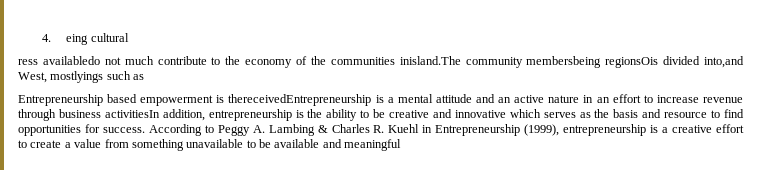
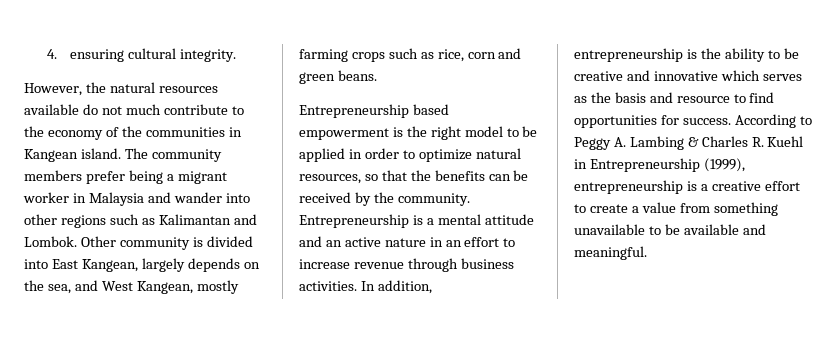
[66,34,89,45] eing -> [69,49,124,62] ensuring
[18,56,100,65] // ress availabledo -> [179,49,236,62] [24,82,218,96] [24,104,98,115] integrity. // However, the natural resources available do
[399,56,744,68] [18,71,145,83] [18,94,372,106] inisland.The community membersbeing regionsOis divided into,and West, mostlyings such as // Entrepreneurship based empowerment is thereceivedEntrepreneurship -> [228,127,242,137] [24,148,222,162] [24,170,227,184] [23,192,250,206] [24,214,257,228] [24,236,253,250] [24,258,260,272] [24,280,239,294] [299,48,522,62] [299,70,377,84] [299,104,449,118] [299,126,538,140] [299,148,521,162] [299,170,529,184] [299,192,470,206] [299,214,409,228] in Kangean island. The community members prefer being a migrant worker in Malaysia and wander into other regions such as Kalimantan and Lombok. Other community is divided into East Kangean, largely depends on the sea, and West Kangean, mostly farming crops such as rice, corn and green beans. // Entrepreneurship based empowerment is the right model to be applied in order to optimize natural resources, so that the benefits can be received by the community. Entrepreneurship
[104,110,160,118] activitiesIn -> [299,281,375,291] activities. In
[344,139,402,151] meaningful -> [574,246,647,260] meaningful.

